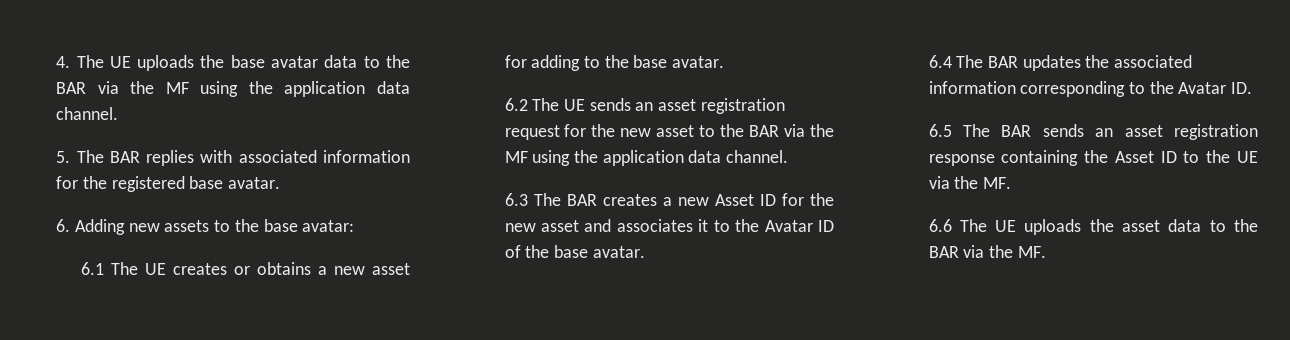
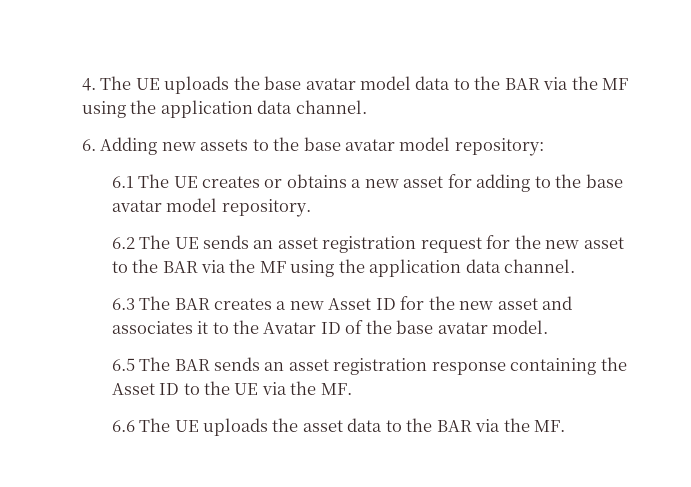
(319, 62) none -> [359,76,411,90] model
[56,150,410,166] [56,176,281,192] // 5. The BAR replies with associated information for the registered base avatar. -> (367, 107) none
[302,220,355,232] avatar: -> [344,137,544,156] avatar model repository:
[672,56,725,68] avatar. -> [111,198,311,217] avatar model repository.
[592,246,645,258] [928,55,1193,71] [928,81,1253,97] avatar. // 6.4 The BAR updates the associated information corresponding to the Avatar ID. -> [437,320,549,334] avatar model.

